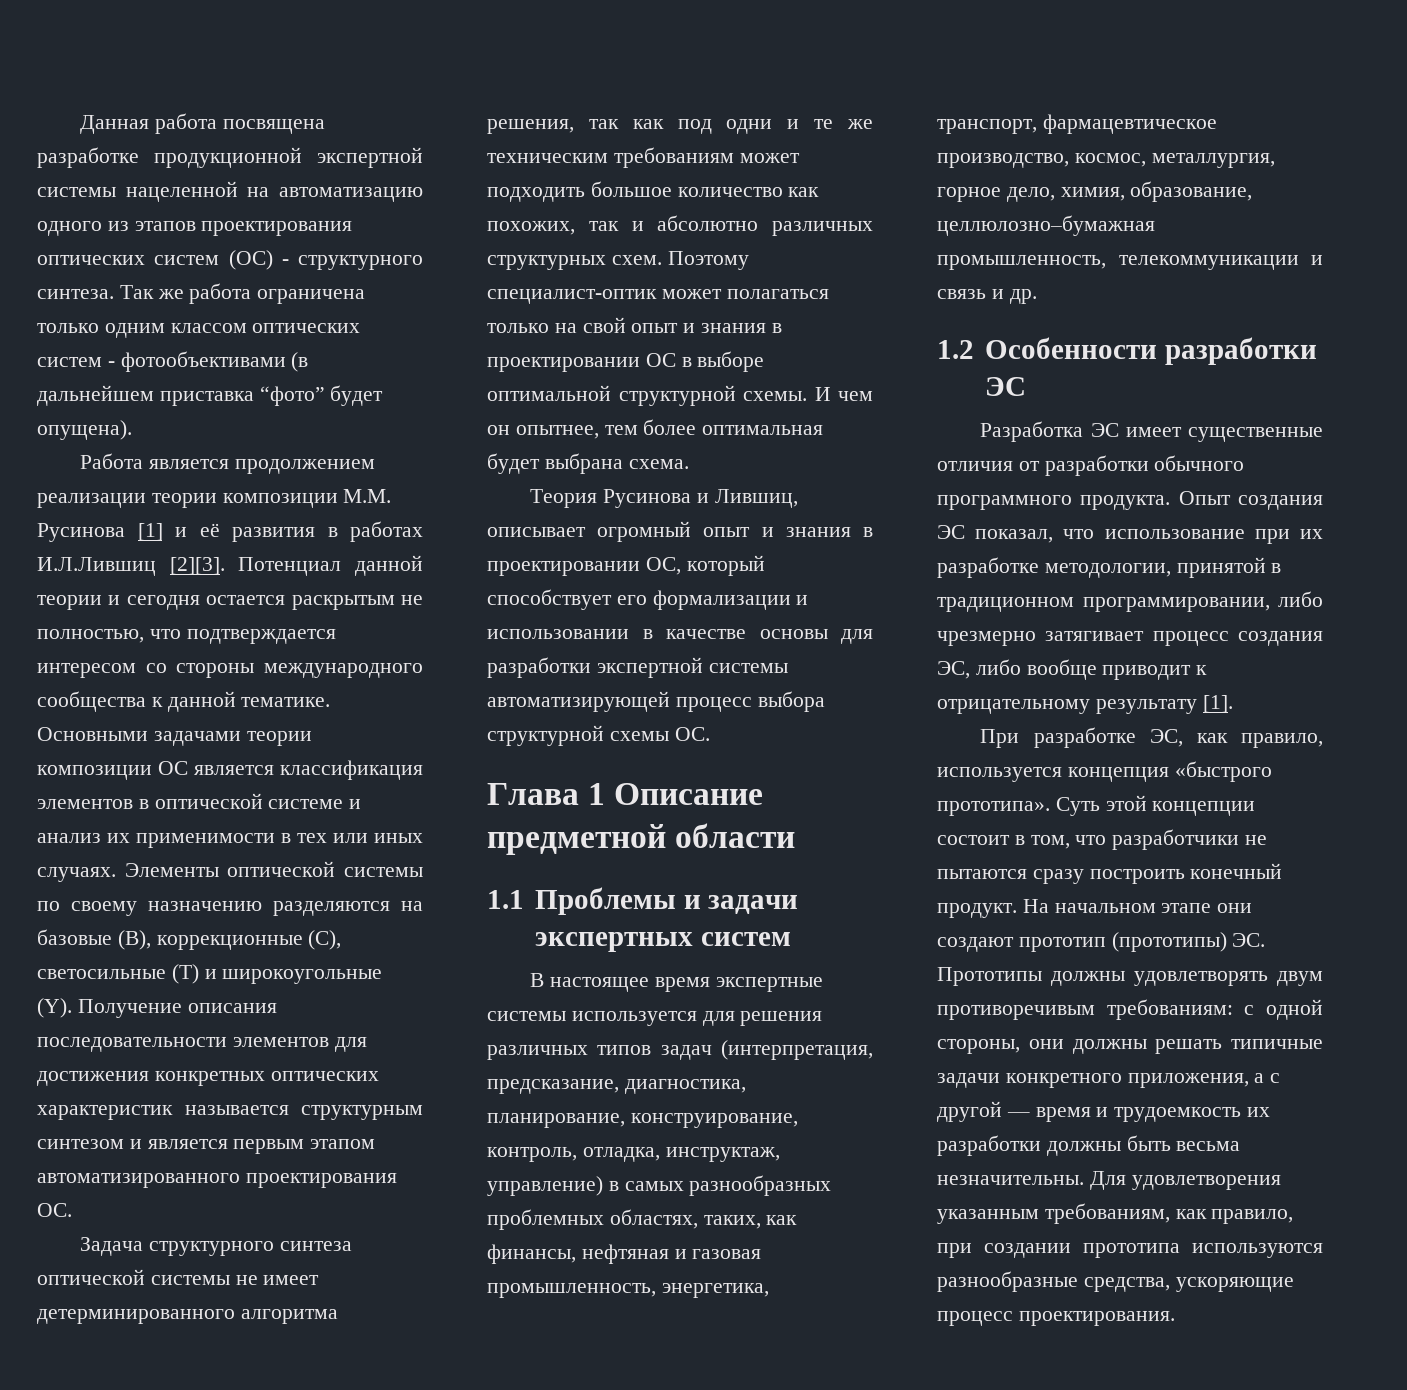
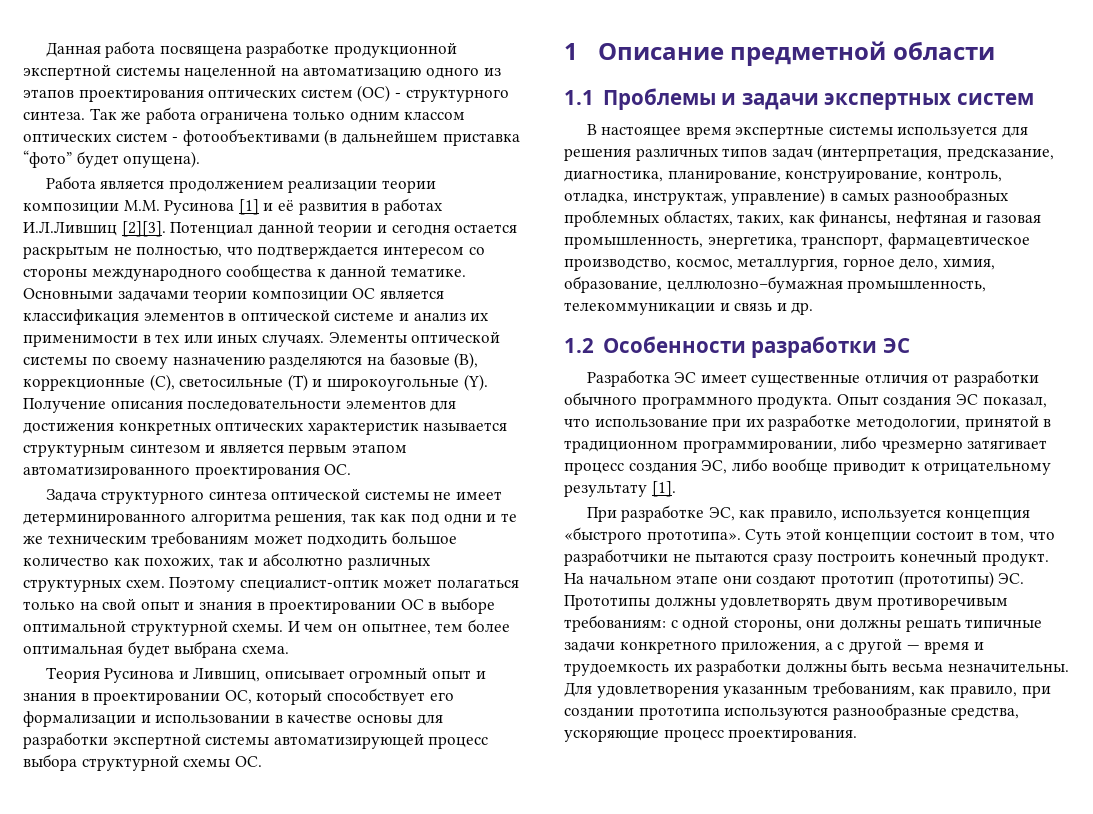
[487,783,579,805] Глава -> (262, 761) none

